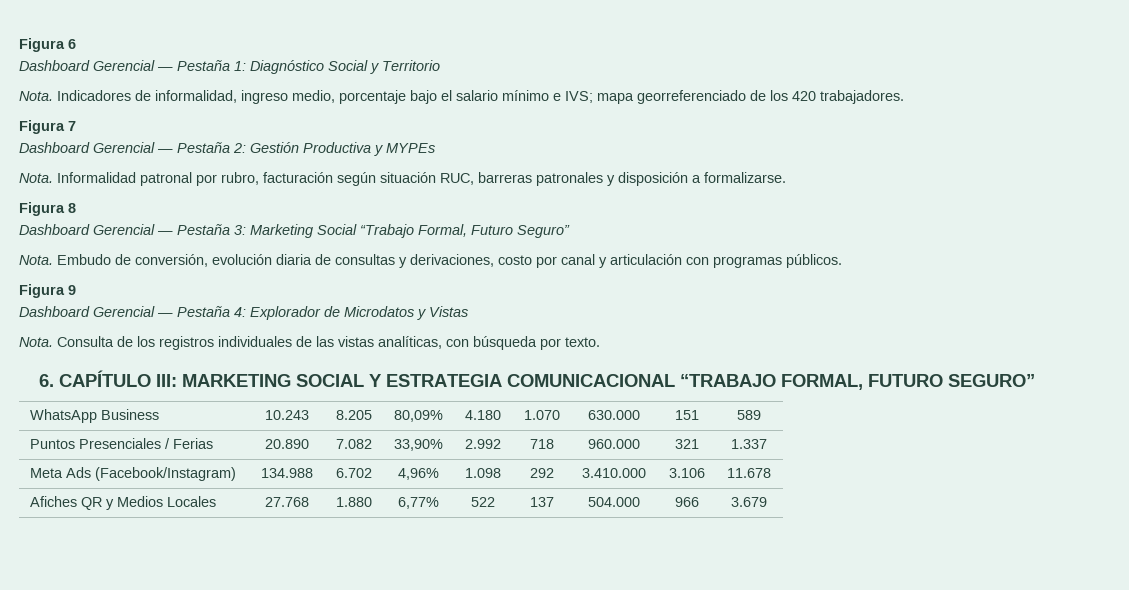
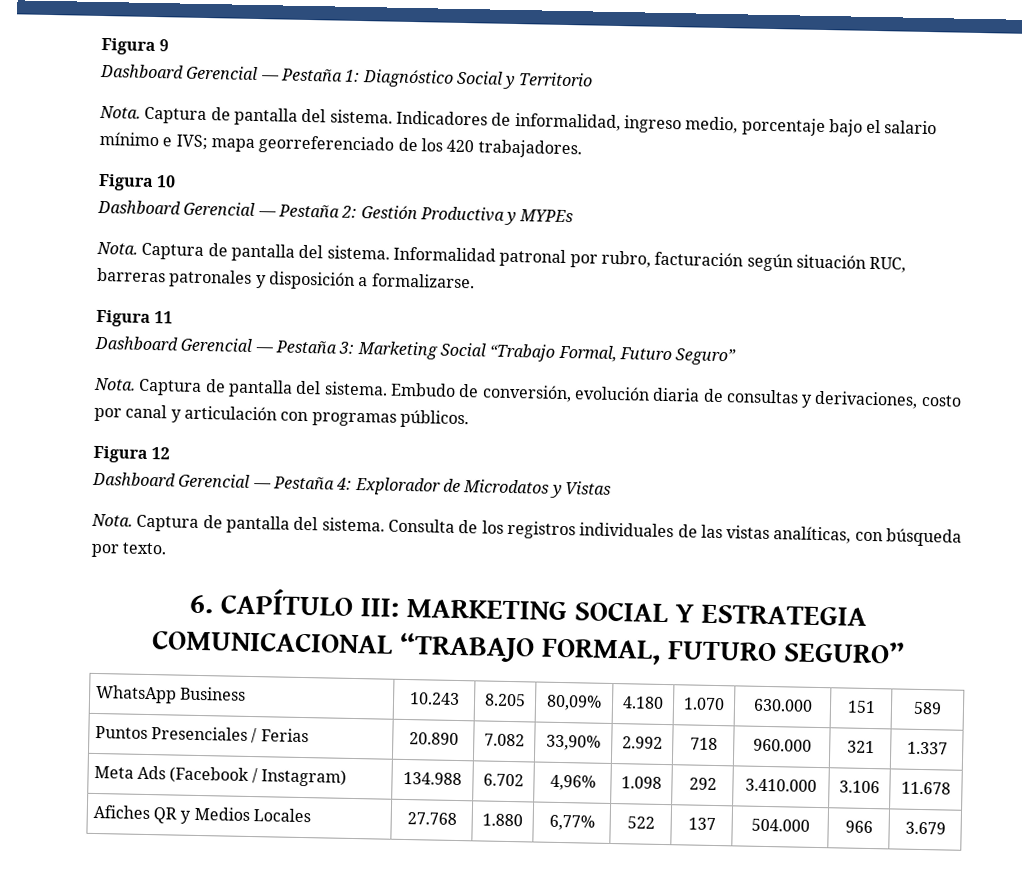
[19,38,76,52] Figura 6 -> [101,37,170,56] Figura 9
(53, 96) none -> [144,106,393,126] Captura de pantalla del sistema.
[68,121,76,131] 7 -> [156,175,177,188] 10
(53, 178) none -> [141,242,390,262] Captura de pantalla del sistema.
[68,203,76,213] 8 -> [154,311,174,324] 11
(53, 260) none -> [138,378,388,398] Captura de pantalla del sistema.
[68,285,76,295] 9 -> [151,447,171,460] 12
(53, 342) none -> [136,514,385,534] Captura de pantalla del sistema.
[94,467,236,481] (Facebook/Instagram) -> [169,766,348,787] (Facebook / Instagram)

